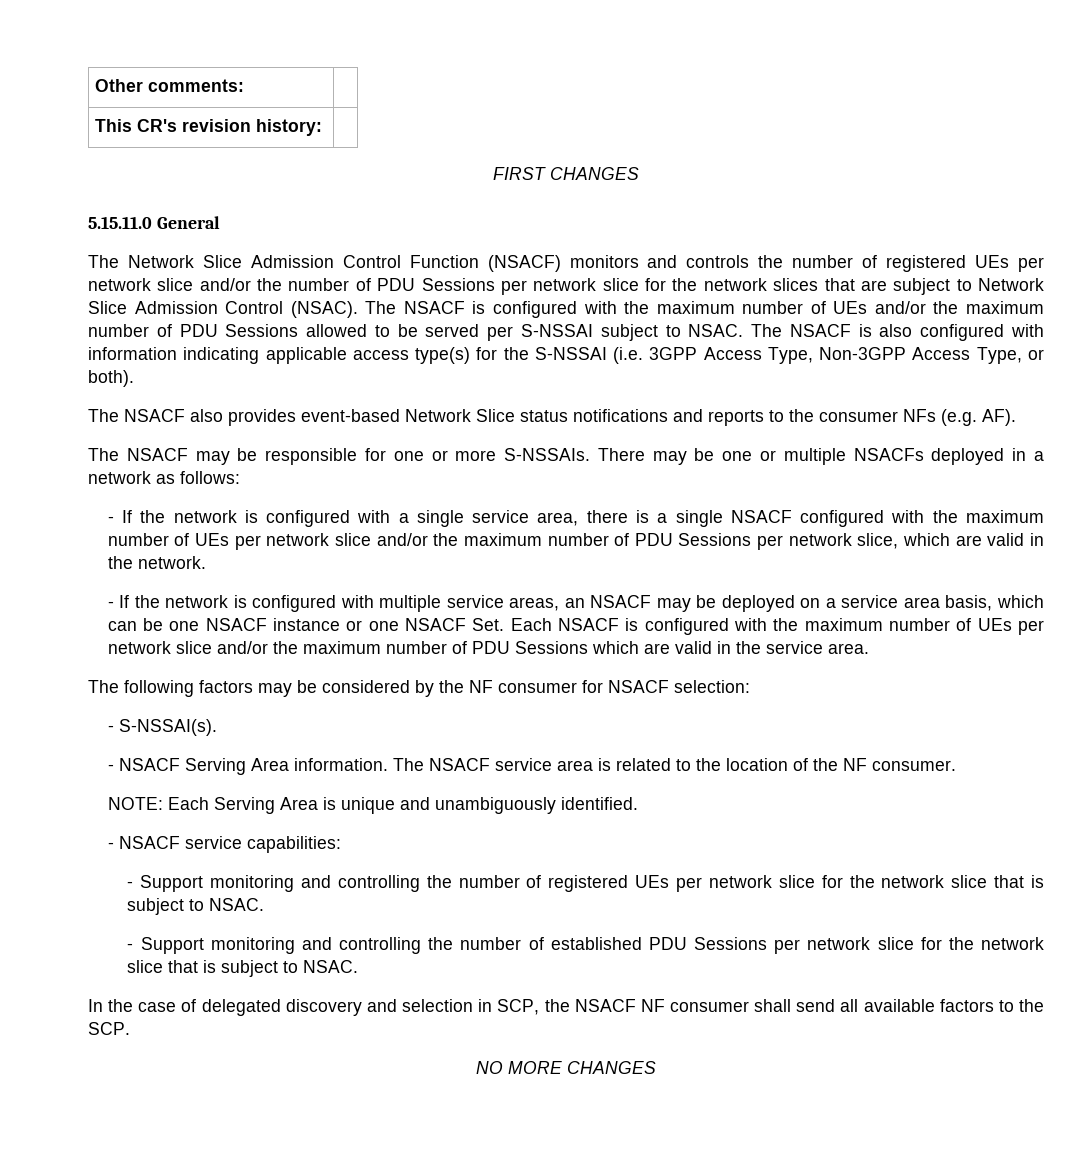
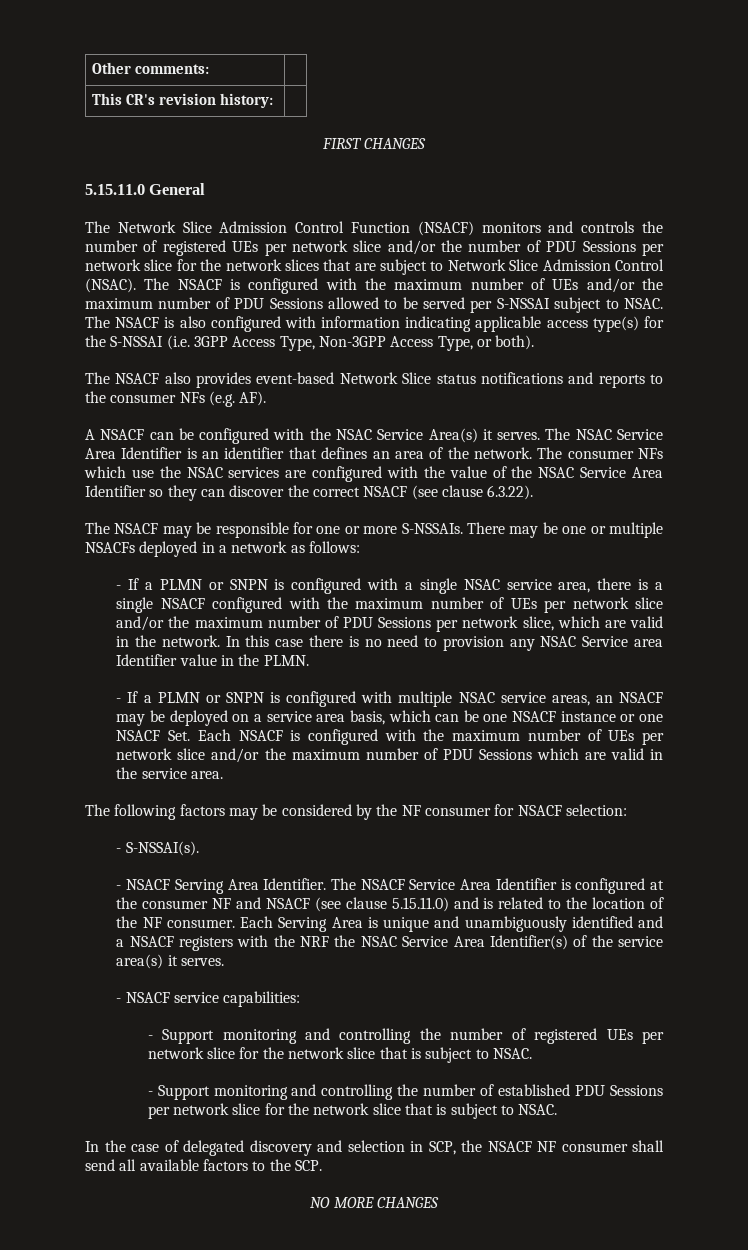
(1016, 417) none -> [85,428,663,444] [85,447,663,459] [84,466,663,482] [85,485,534,501] // A NSACF can be configured with the NSAC Service Area(s) it serves. The NSAC Service Area Identifier is an identifier that defines an area of the network. The consumer NFs which use the NSAC services are configured with the value of the NSAC Service Area Identifier so they can discover the correct NSACF (see clause 6.3.22).
[140,510,237,523] the network -> [145,579,268,590] a PLMN or SNPN
(464, 518) none -> [463,579,500,590] NSAC
[107,595,229,608] // - If the network -> [225,635,663,651] [116,654,309,666] [116,691,264,703] In this case there is no need to provision any NSAC Service area Identifier value in the PLMN. // - If a PLMN or SNPN
(442, 603) none -> [458,692,495,703] NSAC
[293,758,593,771] information. The NSACF service area -> [263,878,665,894] [116,897,479,912] Identifier. The NSACF Service Area Identifier is configured at the consumer NF and NSACF (see clause 5.15.11.0) and
[107,797,163,810] // NOTE: -> (235, 923) none
[560,797,638,810] identified. -> [571,916,663,928] [116,935,663,951] [116,954,224,969] identified and a NSACF registers with the NRF the NSAC Service Area Identifier(s) of the service area(s) it serves.

